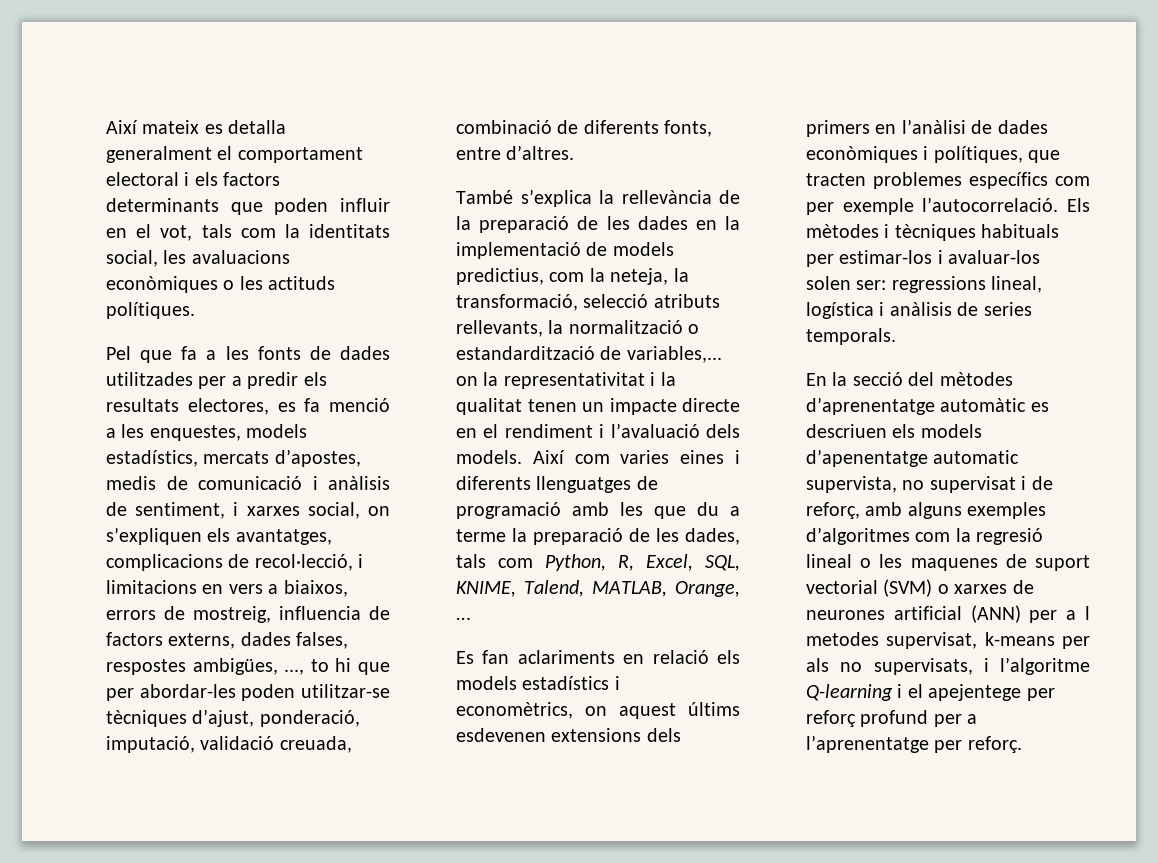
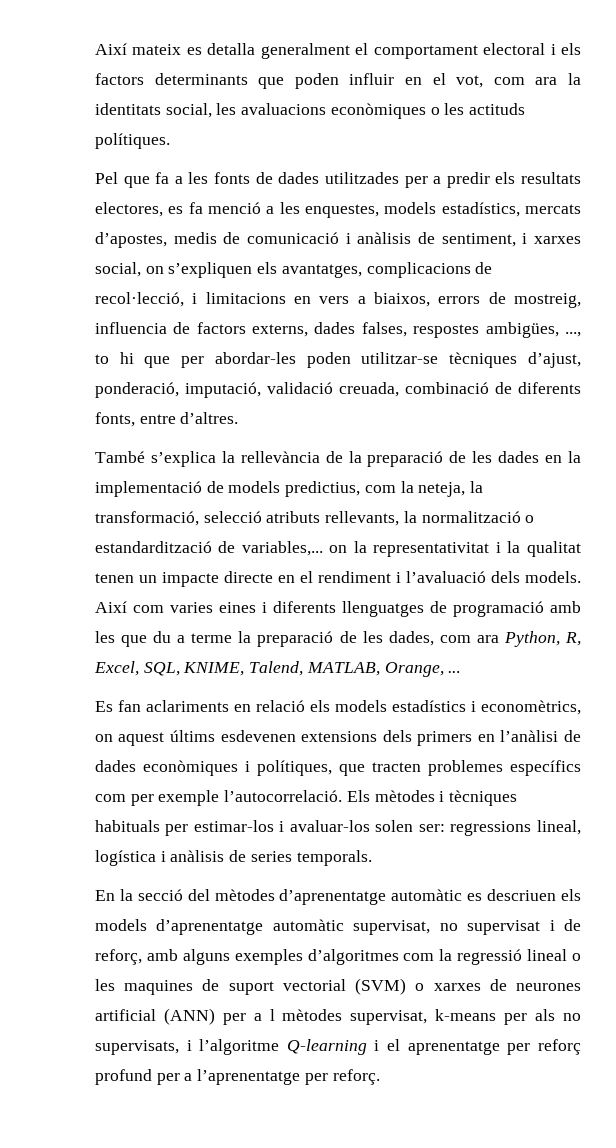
[201,224,276,238] tals com -> [493,77,558,85] com ara
[456,554,534,568] tals com -> [439,635,499,643] com ara
[806,449,1020,467] [806,476,898,493] d’apenentatge automatic supervista, -> [156,919,431,935] d’aprenentatge automàtic supervisat,
[976,528,1044,545] regresió -> [457,949,523,965] regressió
[910,558,998,571] maquenes -> [124,980,194,995] maquines
[806,632,880,646] metodes -> [282,1009,343,1021] mètodes
[928,684,1022,701] apejentege -> [407,1041,500,1055] aprenentatge

